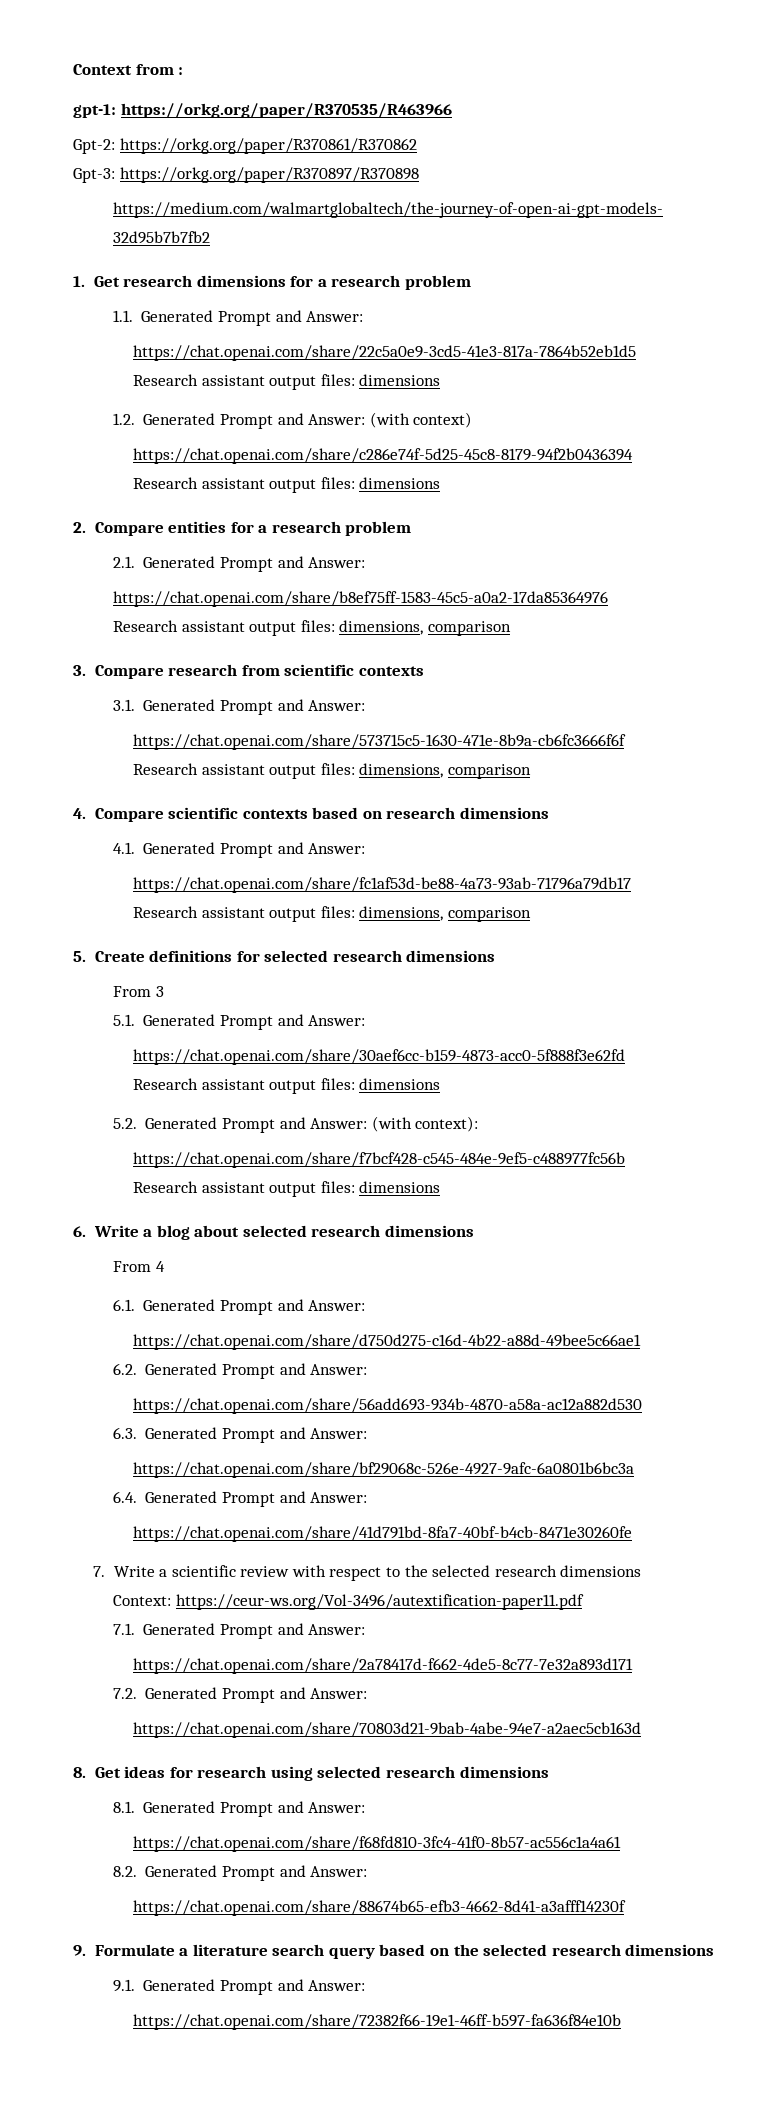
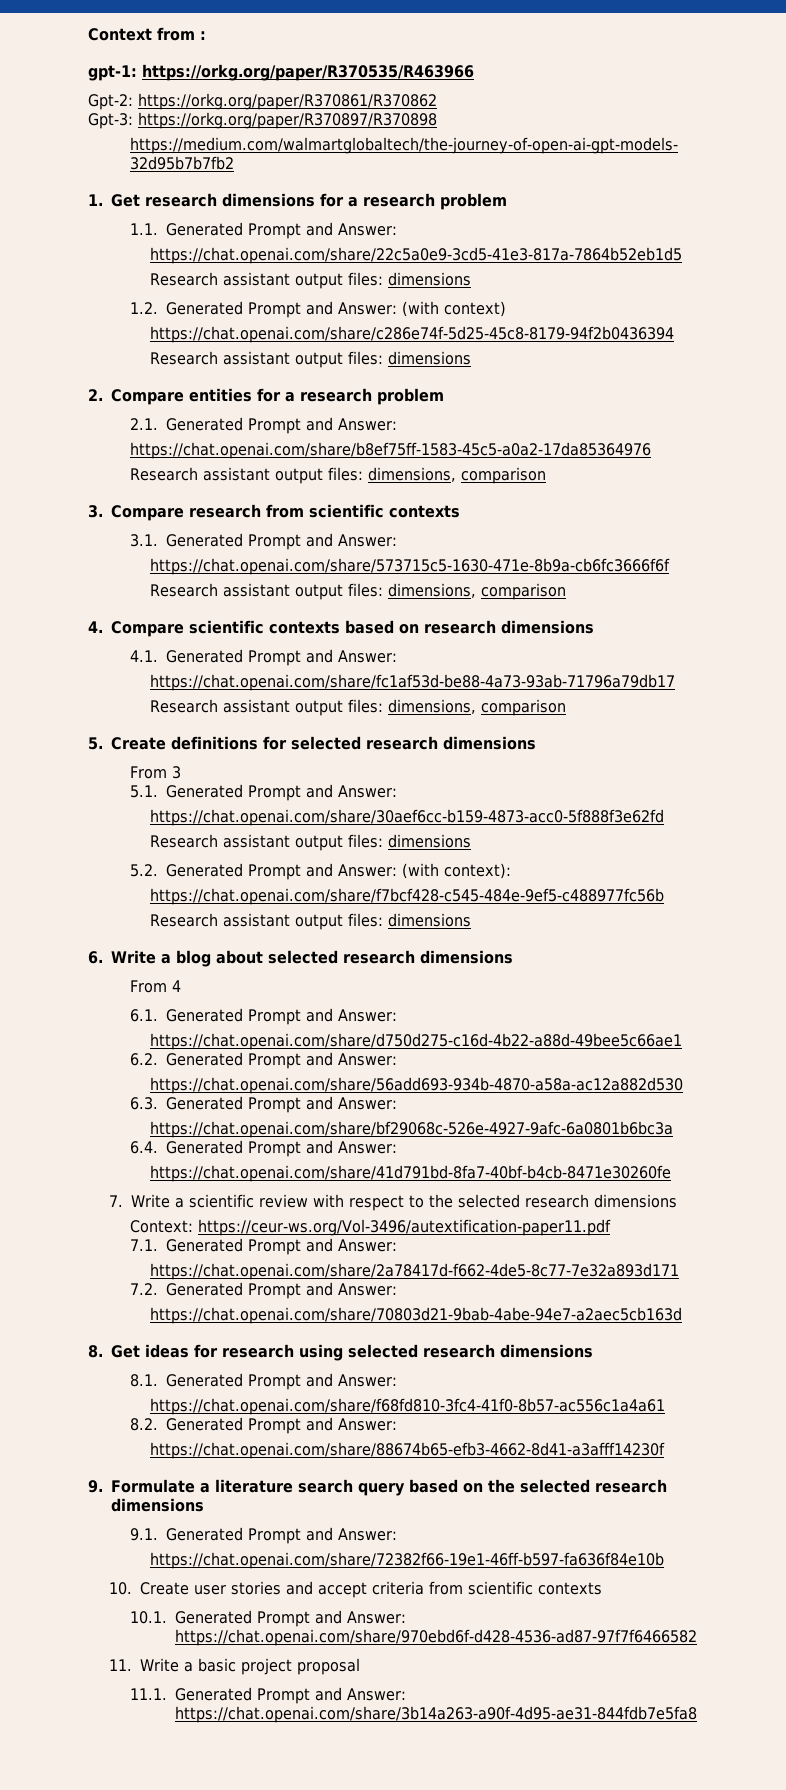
(621, 2022) none -> [108,1581,602,1598] [129,1610,406,1627] [174,1629,697,1646] [108,1658,360,1675] [129,1687,406,1704] [174,1706,697,1723] // 10. Create user stories and accept criteria from scientific contexts // 10.1. Generated Prompt and Answer: https://chat.openai.com/share/970ebd6f-d428-4536-ad87-97f7f6466582 // 11. Write a basic project proposal // 11.1. Generated Prompt and Answer: https://chat.openai.com/share/3b14a263-a90f-4d95-ae31-844fdb7e5fa8

